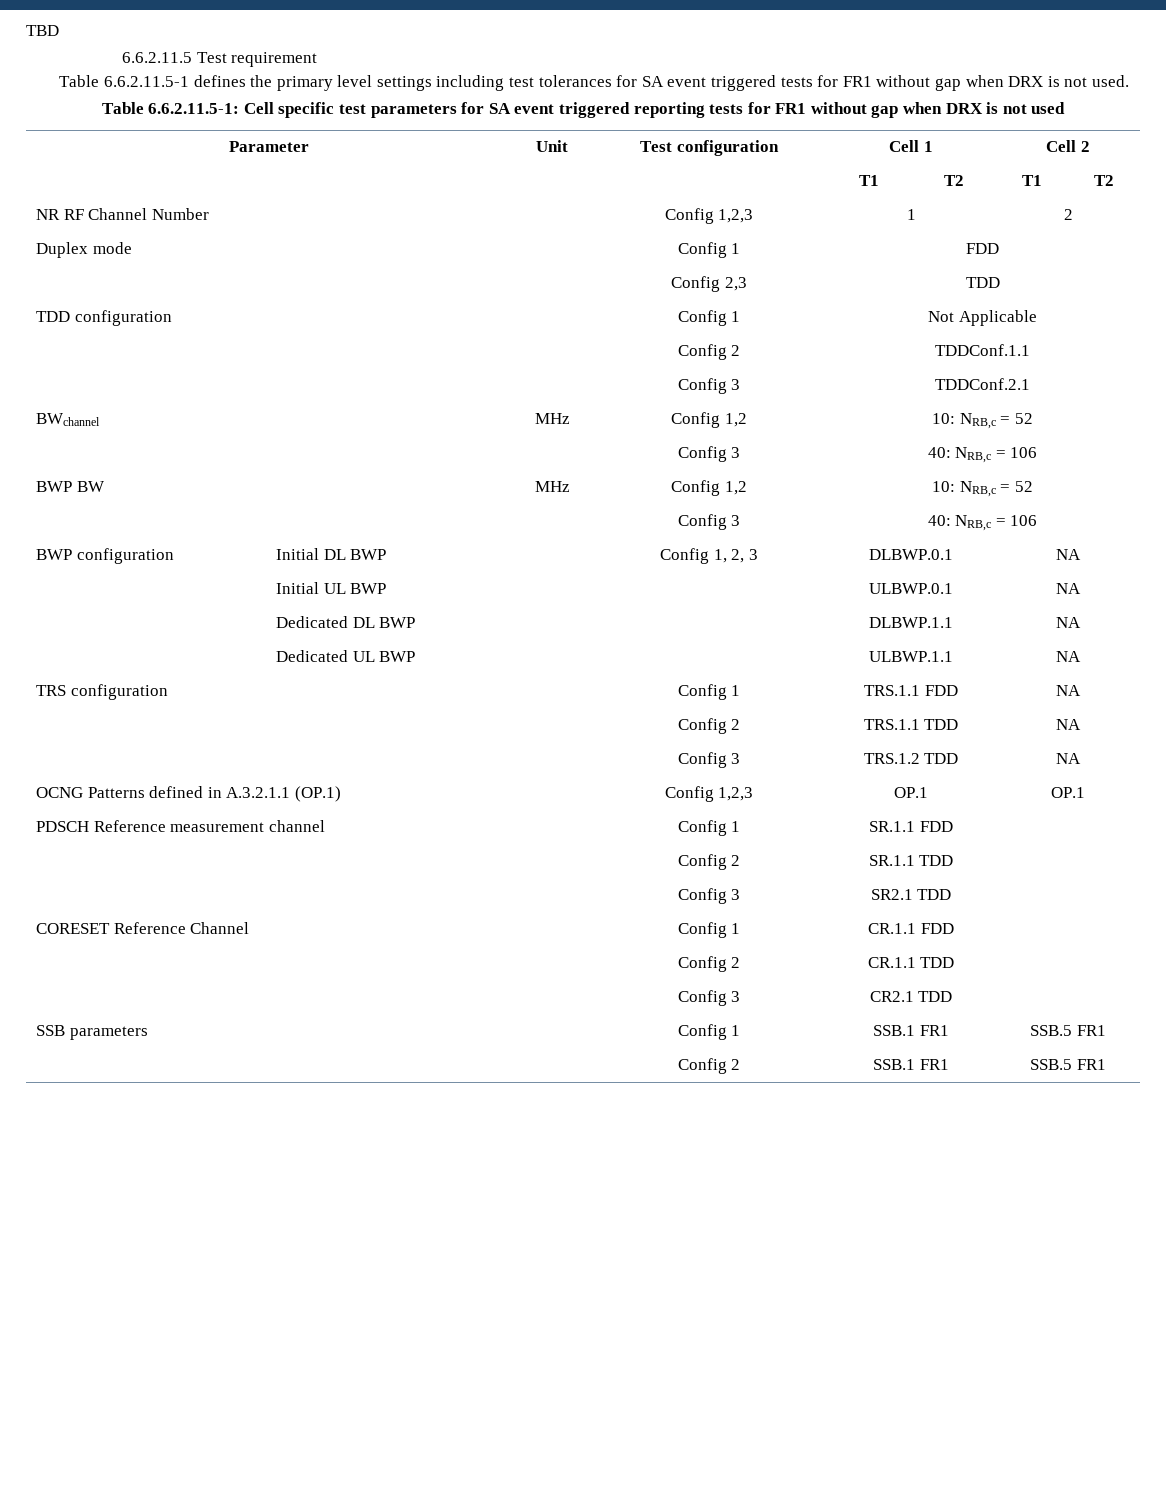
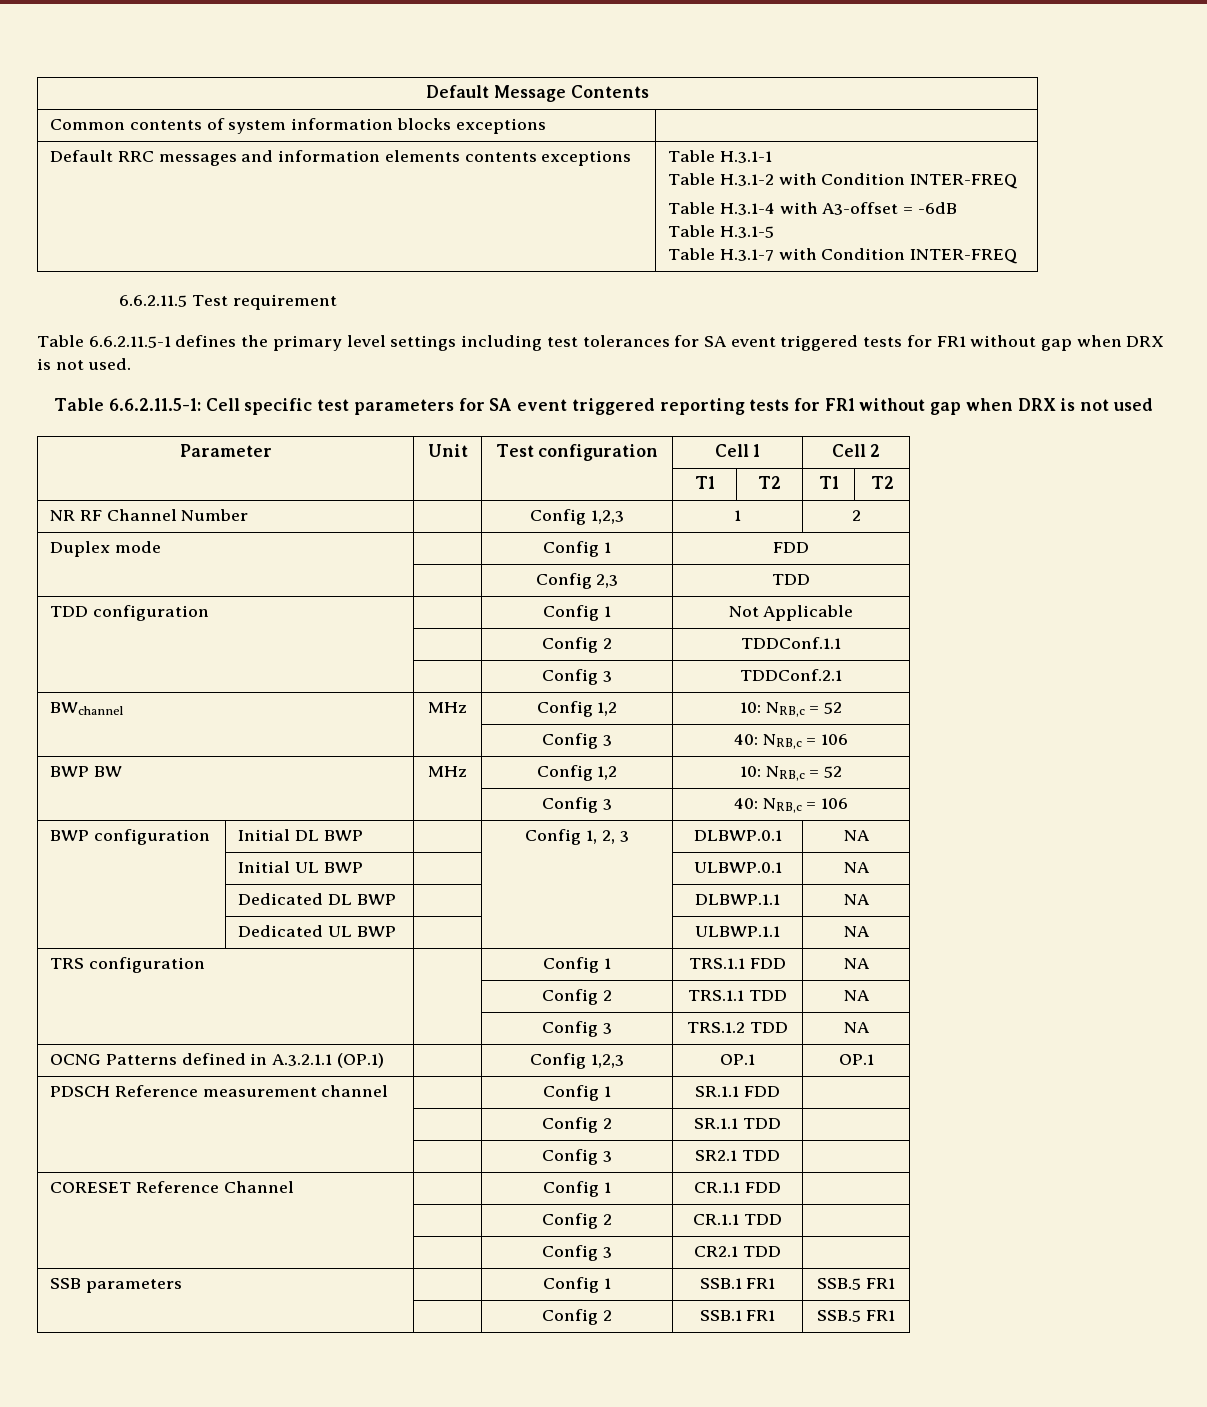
[26,25,59,36] TBD -> [426,85,649,102] [50,118,546,134] [50,150,632,166] [668,150,772,163] [668,173,1019,189] [668,202,957,215] [668,225,774,238] [668,248,1019,264] Default Message Contents // Common contents of system information blocks exceptions | // Default RRC messages and information elements contents exceptions | Table H.3.1-1 // Table H.3.1-2 with Condition INTER-FREQ // Table H.3.1-4 with A3-offset = -6dB // Table H.3.1-5 // Table H.3.1-7 with Condition INTER-FREQ

